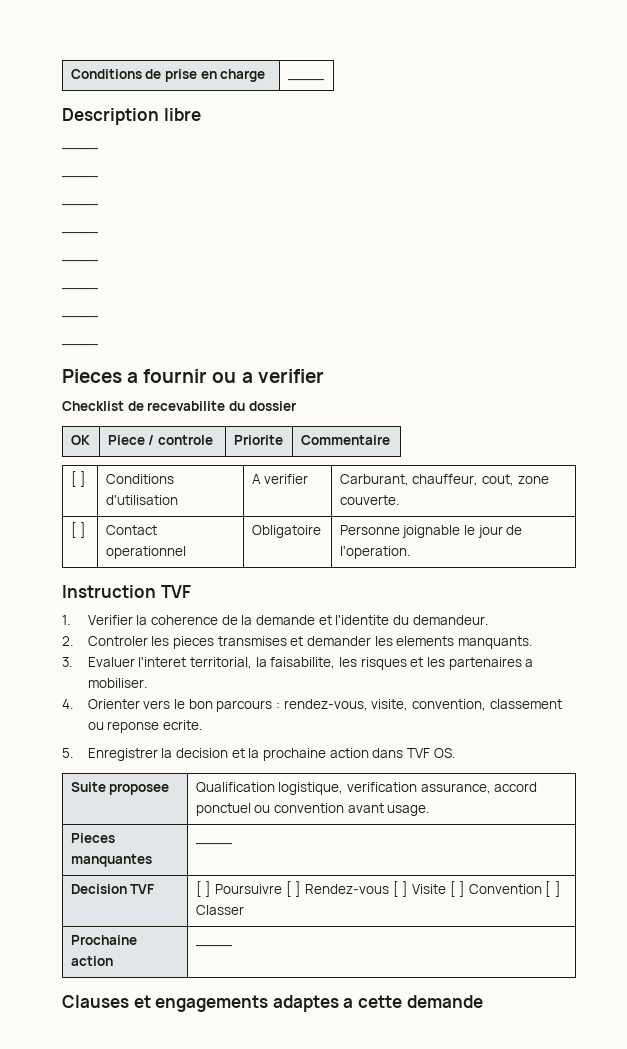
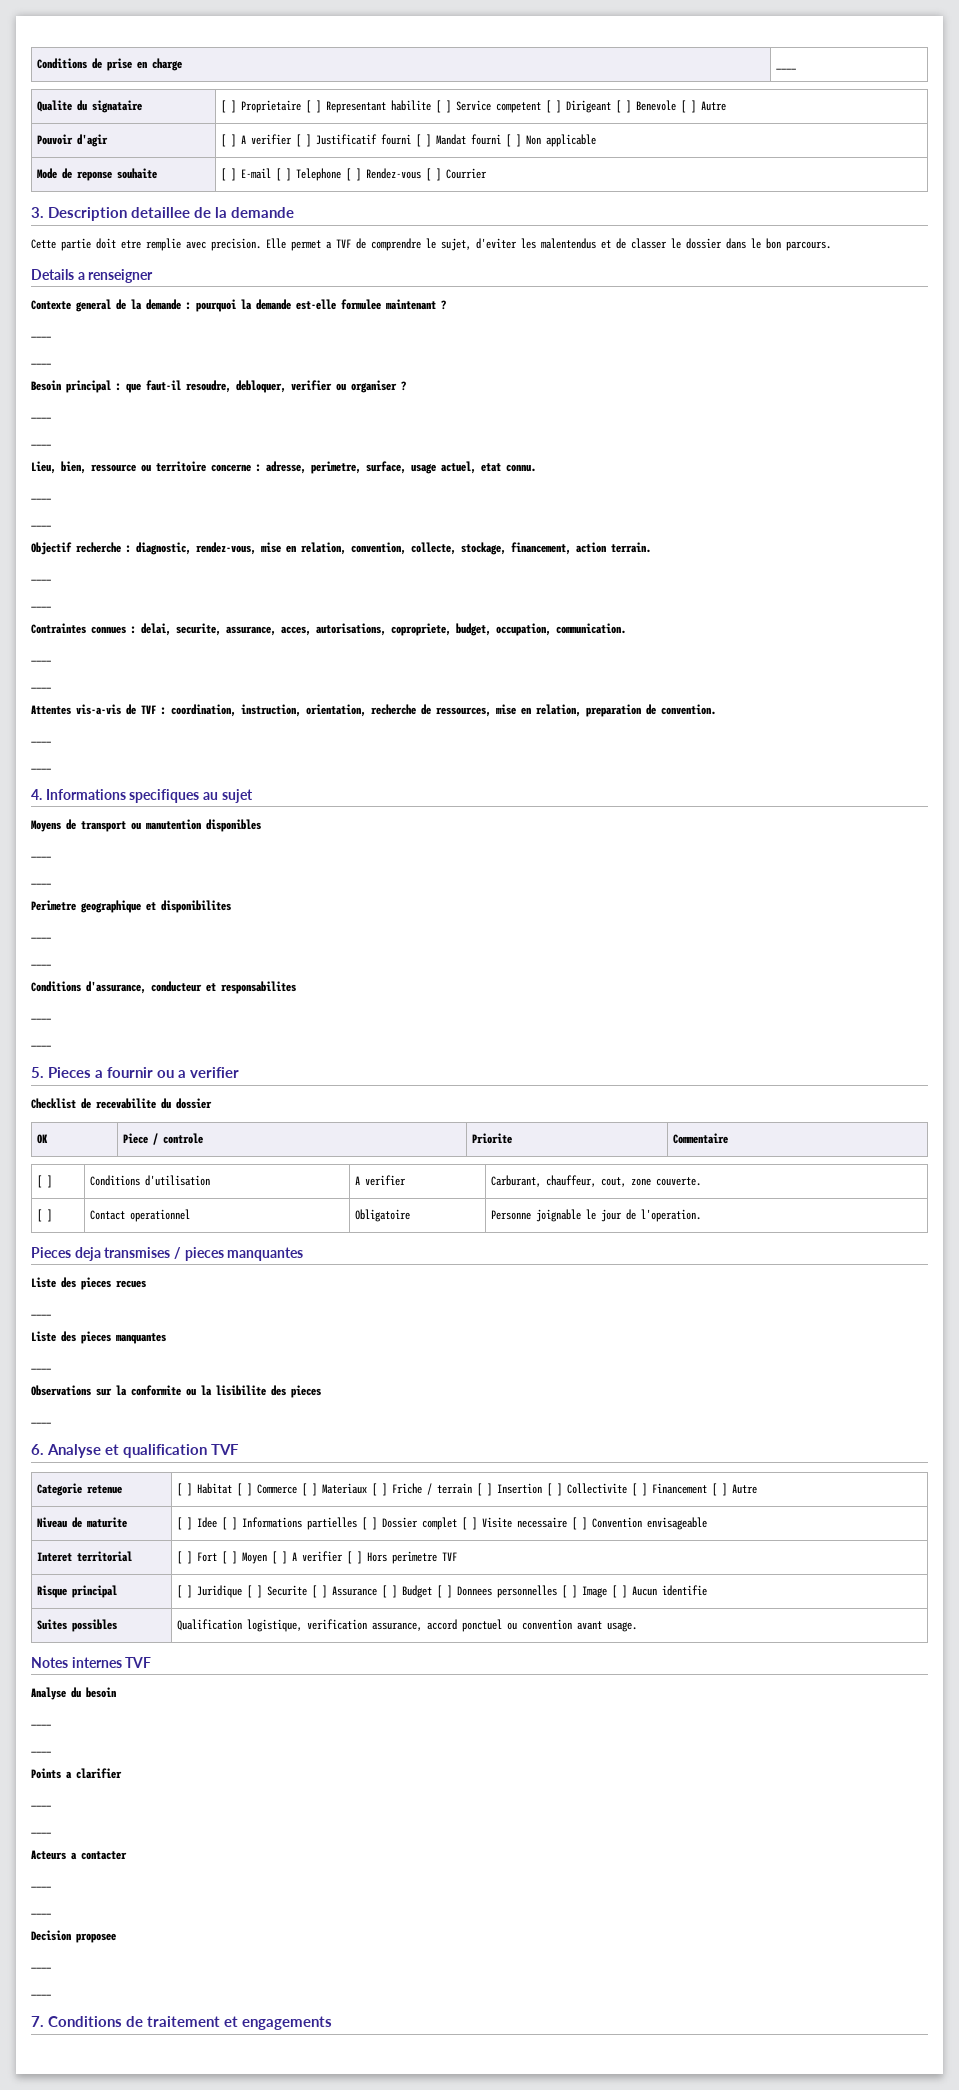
[62,108,201,125] [62,148,98,150] [62,176,98,178] [62,204,98,206] [62,232,98,234] [62,260,98,262] [62,288,98,290] [62,316,98,318] [62,344,98,346] // Description libre // ____ // ____ // ____ // ____ // ____ // ____ // ____ // ____ // -> [36,100,142,113] [220,100,726,113] [36,134,108,147] [220,134,596,147] [36,168,157,181] [220,168,487,181] [31,207,294,221] [31,238,831,251] [31,269,154,283] [31,299,446,312] [31,336,51,338] [31,363,51,365] [31,380,406,393] [31,417,51,419] [31,444,51,446] [31,461,536,474] [31,498,51,500] [31,525,51,527] [31,542,651,555] [31,579,51,581] [31,606,51,608] [31,623,626,636] [31,660,51,662] [31,687,51,689] [31,704,716,717] [31,741,51,743] [31,768,51,770] [31,789,253,803] [31,819,261,832] [31,856,51,858] [31,883,51,885] [31,900,231,913] [31,937,51,939] [31,964,51,966] [31,981,296,994] [31,1018,51,1020] [31,1045,51,1047] [31,1067,44,1078] // Qualite du signataire | [ ] Proprietaire [ ] Representant habilite [ ] Service competent [ ] Dirigeant [ ] Benevole [ ] Autre // Pouvoir d'agir | [ ] A verifier [ ] Justificatif fourni [ ] Mandat fourni [ ] Non applicable // Mode de reponse souhaite | [ ] E-mail [ ] Telephone [ ] Rendez-vous [ ] Courrier // 3. Description detaillee de la demande // Cette partie doit etre remplie avec precision. Elle permet a TVF de comprendre le sujet, d'eviter les malentendus et de classer le dossier dans le bon parcours. // Details a renseigner // Contexte general de la demande : pourquoi la demande est-elle formulee maintenant ? // ____ // ____ // Besoin principal : que faut-il resoudre, debloquer, verifier ou organiser ? // ____ // ____ // Lieu, bien, ressource ou territoire concerne : adresse, perimetre, surface, usage actuel, etat connu. // ____ // ____ // Objectif recherche : diagnostic, rendez-vous, mise en relation, convention, collecte, stockage, financement, action terrain. // ____ // ____ // Contraintes connues : delai, securite, assurance, acces, autorisations, copropriete, budget, occupation, communication. // ____ // ____ // Attentes vis-a-vis de TVF : coordination, instruction, orientation, recherche de ressources, mise en relation, preparation de convention. // ____ // ____ // 4. Informations specifiques au sujet // Moyens de transport ou manutention disponibles // ____ // ____ // Perimetre geographique et disponibilites // ____ // ____ // Conditions d'assurance, conducteur et responsabilites // ____ // ____ // 5.
[62,585,191,598] [62,615,488,625] [62,636,532,649] [62,657,534,670] [87,678,147,688] [62,699,562,712] [87,720,202,733] [62,748,455,761] [70,782,170,795] Instruction TVF // 1. Verifier la coherence de la demande et l'identite du demandeur. // 2. Controler les pieces transmises et demander les elements manquants. // 3. Evaluer l'interet territorial, la faisabilite, les risques et les partenaires a mobiliser. // 4. Orienter vers le bon parcours : rendez-vous, visite, convention, classement ou reponse ecrite. // 5. Enregistrer la decision et la prochaine action dans TVF OS. // Suite proposee -> [31,1247,304,1261] [31,1277,146,1290] [31,1314,51,1316] [31,1331,166,1344] [31,1368,51,1370] [31,1385,321,1398] [31,1422,51,1424] [31,1444,239,1458] [36,1483,122,1496] [176,1483,757,1496] [36,1517,127,1528] [176,1517,707,1530] [36,1551,132,1562] [176,1551,457,1564] [36,1585,117,1598] [176,1585,707,1598] [36,1619,117,1632] Pieces deja transmises / pieces manquantes // Liste des pieces recues // ____ // Liste des pieces manquantes // ____ // Observations sur la conformite ou la lisibilite des pieces // ____ // 6. Analyse et qualification TVF // Categorie retenue | [ ] Habitat [ ] Commerce [ ] Materiaux [ ] Friche / terrain [ ] Insertion [ ] Collectivite [ ] Financement [ ] Autre // Niveau de maturite | [ ] Idee [ ] Informations partielles [ ] Dossier complet [ ] Visite necessaire [ ] Convention envisageable // Interet territorial | [ ] Fort [ ] Moyen [ ] A verifier [ ] Hors perimetre TVF // Risque principal | [ ] Juridique [ ] Securite [ ] Assurance [ ] Budget [ ] Donnees personnelles [ ] Image [ ] Aucun identifie // Suites possibles
[70,833,115,843] [70,854,152,867] [195,843,232,845] [70,884,155,894] [195,881,562,897] [195,905,244,915] [70,935,137,945] [70,956,113,966] [195,945,232,947] [62,995,483,1012] // Pieces manquantes | ____ // Decision TVF | [ ] Poursuivre [ ] Rendez-vous [ ] Visite [ ] Convention [ ] Classer // Prochaine action | ____ // Clauses et engagements adaptes a cette demande -> [31,1657,152,1668] [31,1687,116,1700] [31,1724,51,1726] [31,1751,51,1753] [31,1768,122,1779] [31,1805,51,1807] [31,1832,51,1834] [31,1850,127,1860] [31,1886,51,1888] [31,1913,51,1915] [31,1930,116,1943] [31,1967,51,1969] [31,1994,51,1996] [31,2016,332,2030] // Notes internes TVF // Analyse du besoin // ____ // ____ // Points a clarifier // ____ // ____ // Acteurs a contacter // ____ // ____ // Decision proposee // ____ // ____ // 7. Conditions de traitement et engagements

